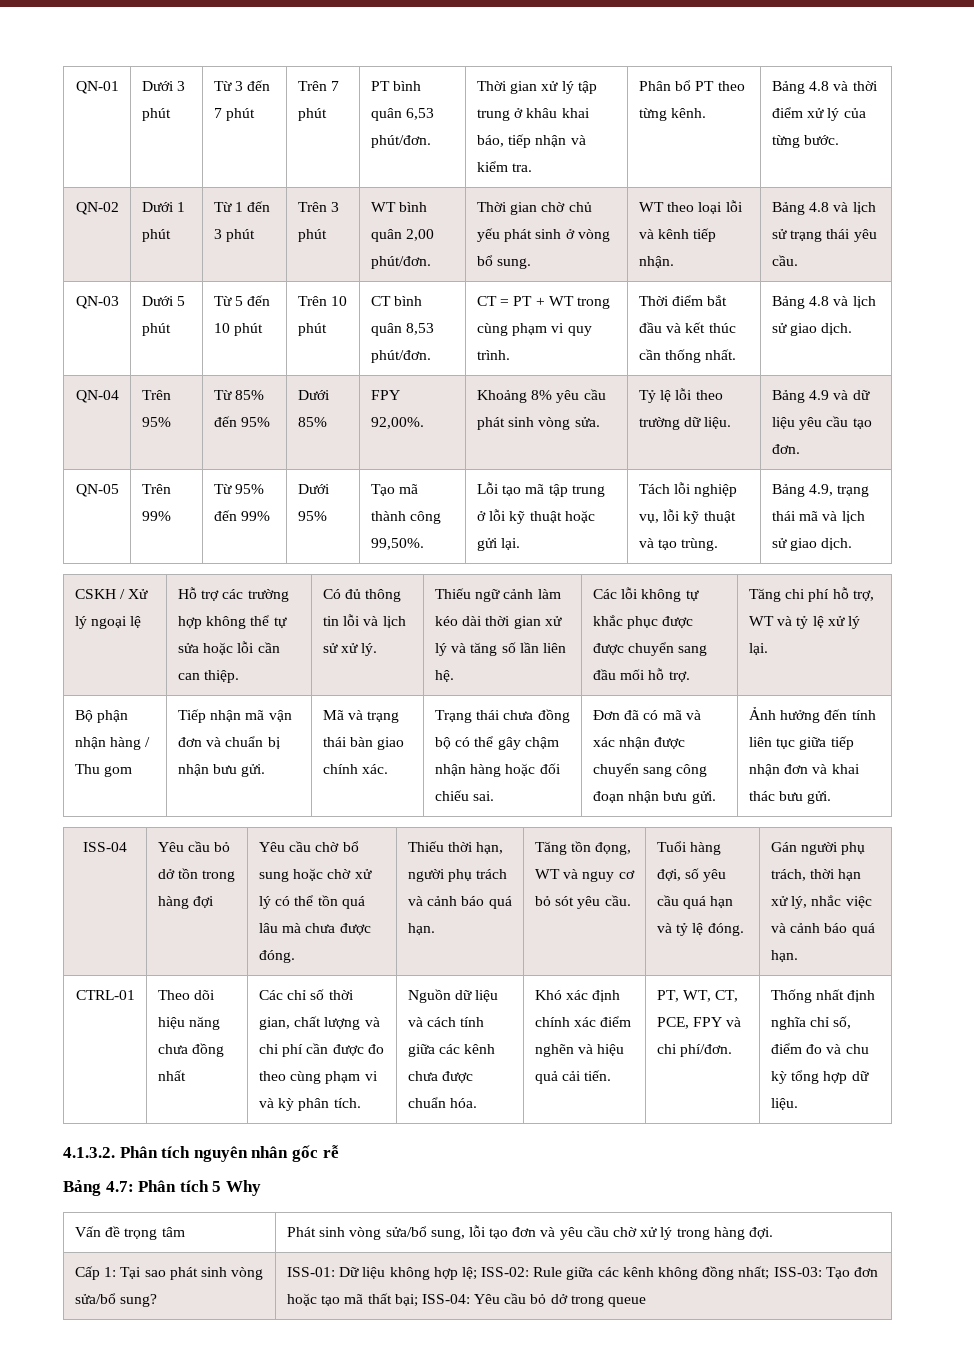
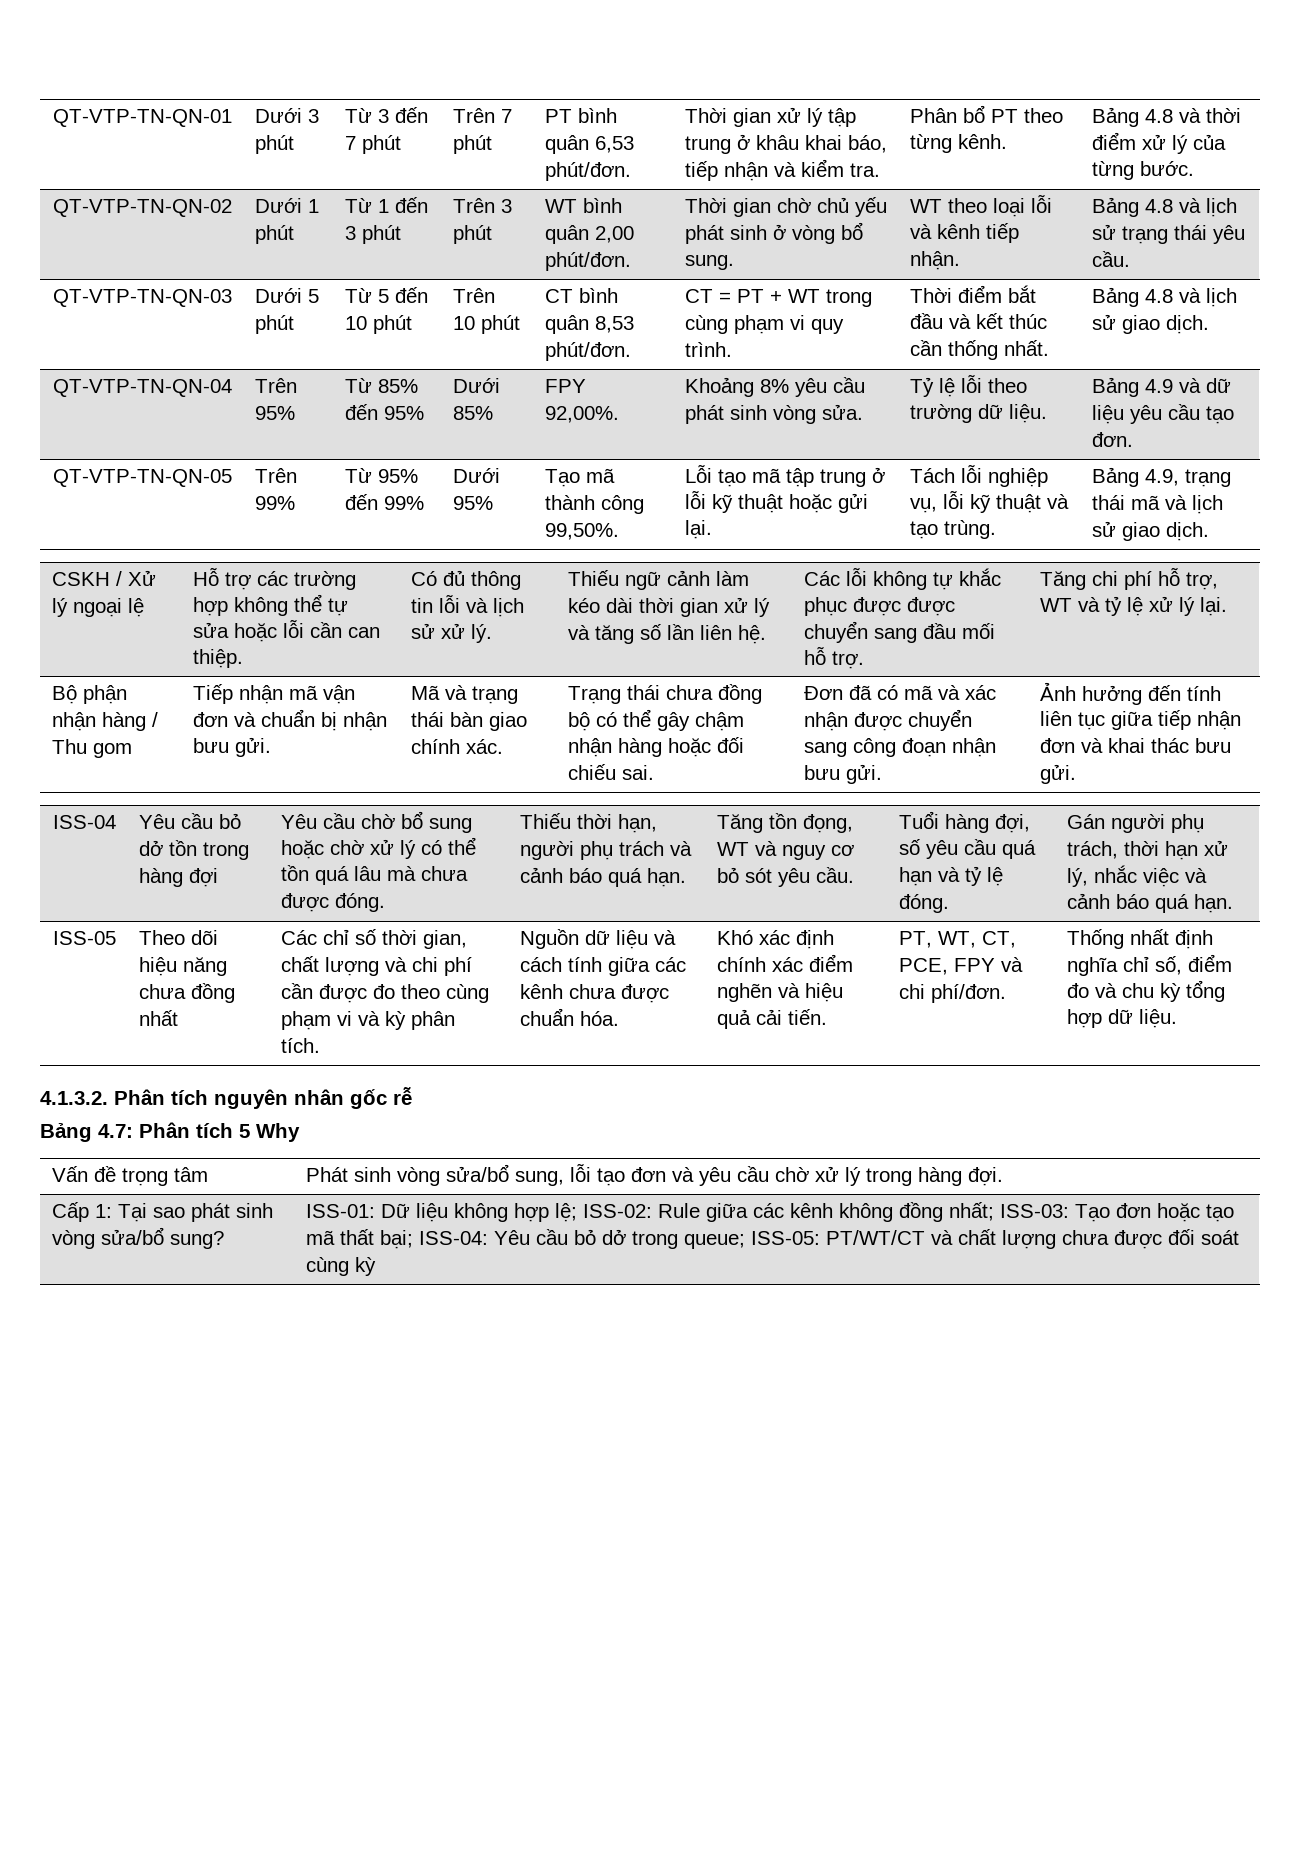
[75,81,119,94] QN-01 -> [52,109,232,127] QT-VTP-TN-QN-01
[75,202,119,215] QN-02 -> [52,199,232,217] QT-VTP-TN-QN-02
[75,296,119,309] QN-03 -> [52,289,232,307] QT-VTP-TN-QN-03
[75,390,119,403] QN-04 -> [52,379,232,397] QT-VTP-TN-QN-04
[75,484,119,497] QN-05 -> [52,469,232,487] QT-VTP-TN-QN-05
[75,990,135,1000] CTRL-01 -> [52,931,116,945] ISS-05
[608,1297,647,1307] queue -> [683,1229,1239,1249] [305,1257,376,1276] queue; ISS-05: PT/WT/CT và chất lượng chưa được đối soát cùng kỳ

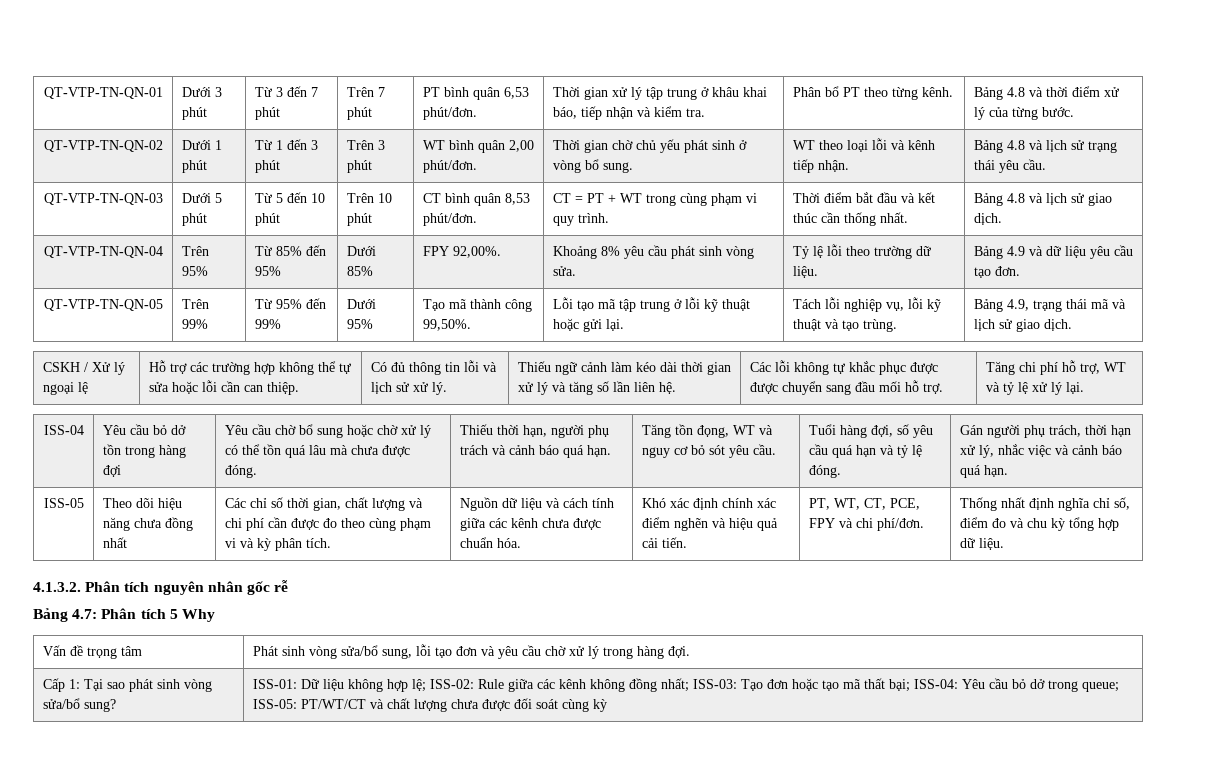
[51,685,127,704] [51,712,158,731] [51,739,132,758] [192,684,355,704] [192,709,387,731] [192,737,271,757] [410,685,518,704] [410,712,527,731] [410,739,503,754] [567,684,762,704] [567,709,744,731] [567,737,744,757] [567,764,654,780] [803,685,996,700] [803,709,972,731] [803,738,996,757] [803,764,882,784] [1039,682,1221,705] [1039,710,1241,730] [1039,738,1231,753] [1039,764,1076,784] // Bộ phận nhận hàng / Thu gom | Tiếp nhận mã vận đơn và chuẩn bị nhận bưu gửi. | Mã và trạng thái bàn giao chính xác. | Trạng thái chưa đồng bộ có thể gây chậm nhận hàng hoặc đối chiếu sai. | Đơn đã có mã và xác nhận được chuyển sang công đoạn nhận bưu gửi. | Ảnh hưởng đến tính liên tục giữa tiếp nhận đơn và khai thác bưu gửi. -> (1084, 388) none

